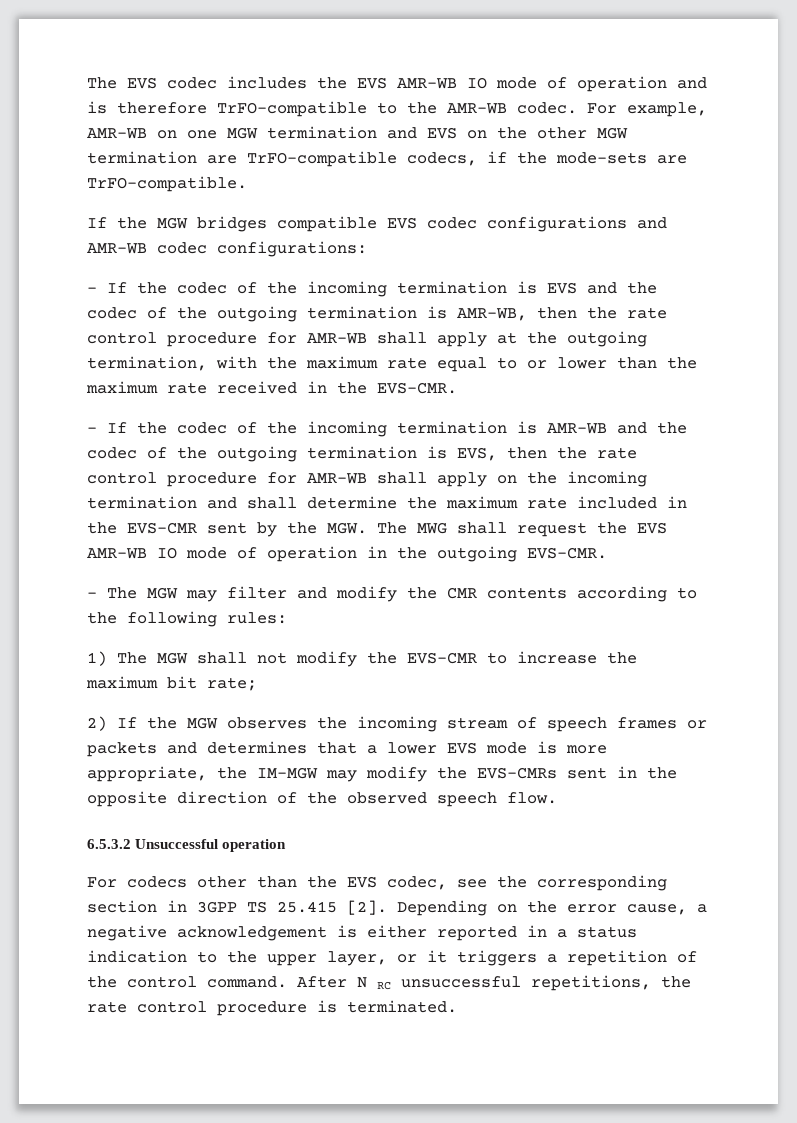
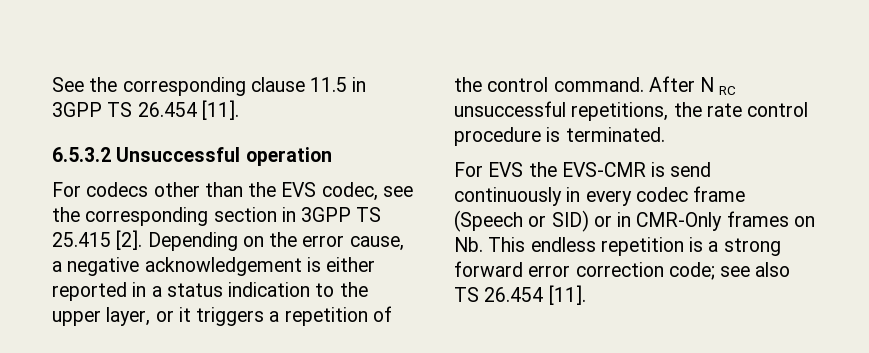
[87,76,707,92] [87,101,707,117] [87,126,628,139] [87,151,687,167] [87,176,247,192] [87,216,667,232] [87,241,367,257] [87,281,657,297] [87,306,667,322] [87,331,647,347] [87,356,697,372] [86,381,457,394] [87,421,687,437] [87,446,637,462] [87,471,647,487] [87,496,687,509] [87,522,667,537] [87,546,607,562] [87,586,697,602] [87,611,287,627] [87,651,637,667] [86,676,257,691] [87,716,707,732] [87,741,607,757] [87,766,677,782] [87,791,557,807] The EVS codec includes the EVS AMR-WB IO mode of operation and is therefore TrFO-compatible to the AMR-WB codec. For example, AMR-WB on one MGW termination and EVS on the other MGW termination are TrFO-compatible codecs, if the mode-sets are TrFO-compatible. // If the MGW bridges compatible EVS codec configurations and AMR-WB codec configurations: // - If the codec of the incoming termination is EVS and the codec of the outgoing termination is AMR-WB, then the rate control procedure for AMR-WB shall apply at the outgoing termination, with the maximum rate equal to or lower than the maximum rate received in the EVS-CMR. // - If the codec of the incoming termination is AMR-WB and the codec of the outgoing termination is EVS, then the rate control procedure for AMR-WB shall apply on the incoming termination and shall determine the maximum rate included in the EVS-CMR sent by the MGW. The MWG shall request the EVS AMR-WB IO mode of operation in the outgoing EVS-CMR. // - The MGW may filter and modify the CMR contents according to the following rules: // 1) The MGW shall not modify the EVS-CMR to increase the maximum bit rate; // 2) If the MGW observes the incoming stream of speech frames or packets and determines that a lower EVS mode is more appropriate, the IM-MGW may modify the EVS-CMRs sent in the opposite direction of the observed speech flow. -> [52,77,367,96] [52,100,239,120] See the corresponding clause 11.5 in 3GPP TS 26.454 [11].
(457, 1006) none -> [454,162,712,177] [454,186,746,206] [454,210,815,232] [454,237,781,256] [454,261,791,280] [454,285,586,305] // For EVS the EVS-CMR is send continuously in every codec frame (Speech or SID) or in CMR-Only frames on Nb. This endless repetition is a strong forward error correction code; see also TS 26.454 [11].

